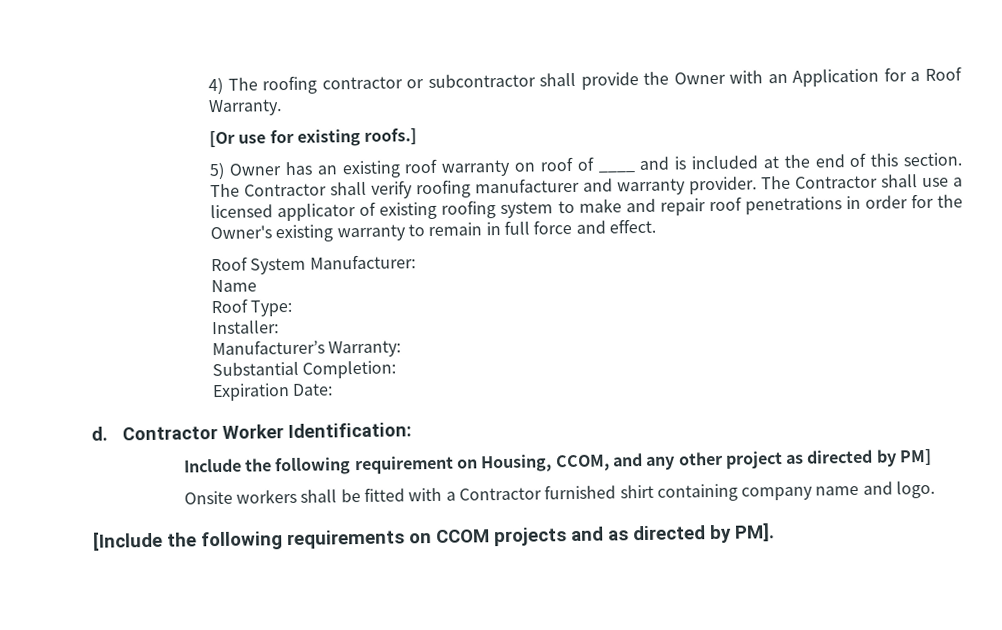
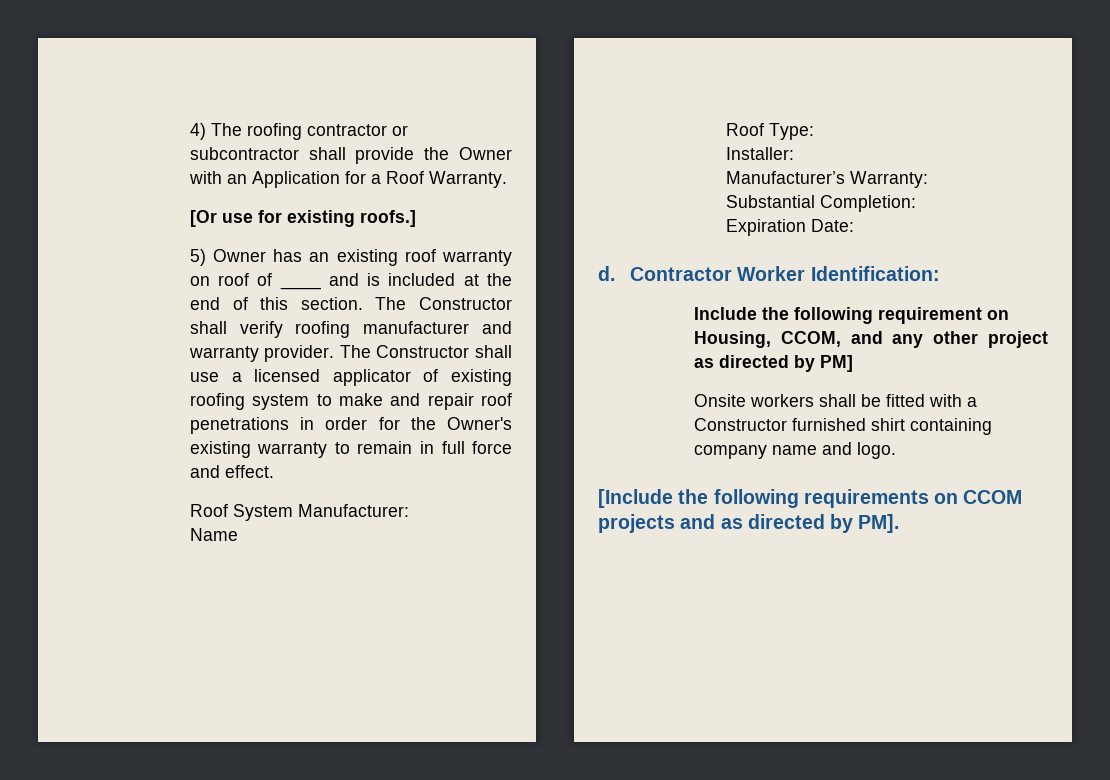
[244,183,328,197] Contractor -> [419,297,512,310] Constructor
[795,175,879,189] Contractor -> [376,345,470,358] Constructor
[458,487,542,501] Contractor -> [693,418,787,431] Constructor

